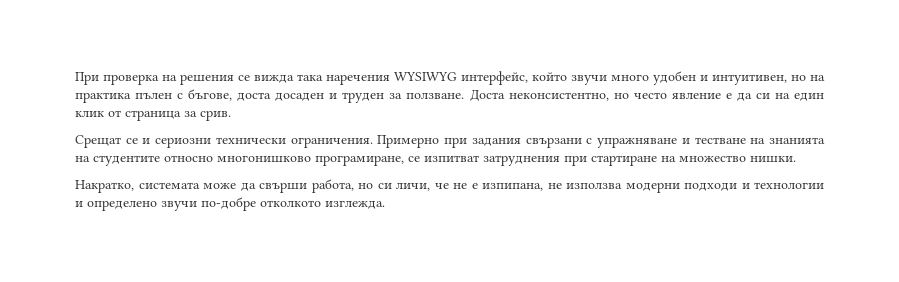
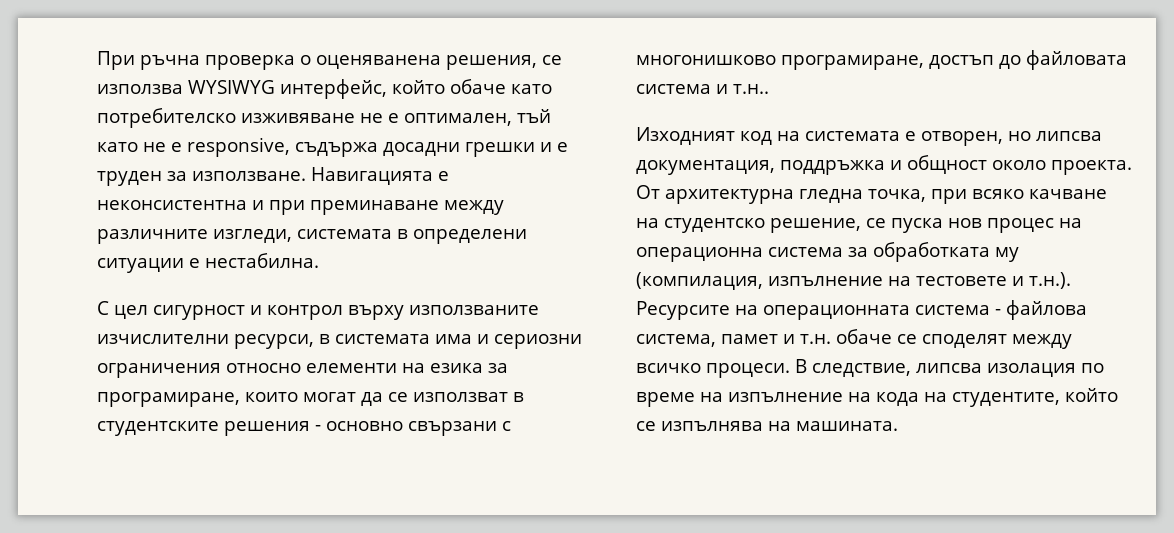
[103,71,825,85] [75,89,825,103] [75,110,231,121] [75,135,826,148] [75,155,796,166] [75,179,824,193] [75,197,385,211] проверка на решения се вижда така наречения WYSIWYG интерфейс, който звучи много удобен и интуитивен, но на практика пълен с бъгове, доста досаден и труден за ползване. Доста неконсистентно, но често явление е да си на един клик от страница за срив. // Срещат се и сериозни технически ограничения. Примерно при задания свързани с упражняване и тестване на знанията на студентите относно многонишково програмиране, се изпитват затруднения при стартиране на множество нишки. // Накратко, системата може да свърши работа, но си личи, че не е изпипана, не използва модерни подходи и технологии и определено звучи по-добре отколкото изглежда. -> [140,55,562,70] [97,79,552,99] [97,108,551,128] [97,137,568,157] [97,167,449,186] [97,200,504,215] [97,229,527,244] [97,253,319,273] [97,301,539,320] [97,334,582,349] [97,363,508,378] [97,392,524,407] [97,421,511,436] [636,50,1127,70] [636,84,769,94] [636,127,1102,146] [636,155,1132,175] [636,185,1107,204] [636,218,1082,233] [636,242,1019,262] [636,272,1071,290] [636,300,1087,320] [636,329,1072,349] [636,359,1104,378] [636,388,1118,407] [636,421,898,431] ръчна проверка о оценяванена решения, се използва WYSIWYG интерфейс, който обаче като потребителско изживяване не е оптимален, тъй като не е responsive, съдържа досадни грешки и е труден за използване. Навигацията е неконсистентна и при преминаване между различните изгледи, системата в определени ситуации е нестабилна. // С цел сигурност и контрол върху използваните изчислителни ресурси, в системата има и сериозни ограничения относно елементи на езика за програмиране, които могат да се използват в студентските решения - основно свързани с многонишково програмиране, достъп до файловата система и т.н.. // Изходният код на системата е отворен, но липсва документация, поддръжка и общност около проекта. От архитектурна гледна точка, при всяко качване на студентско решение, се пуска нов процес на операционна система за обработката му (компилация, изпълнение на тестовете и т.н.). Ресурсите на операционната система - файлова система, памет и т.н. обаче се споделят между всичко процеси. В следствие, липсва изолация по време на изпълнение на кода на студентите, който се изпълнява на машината.

